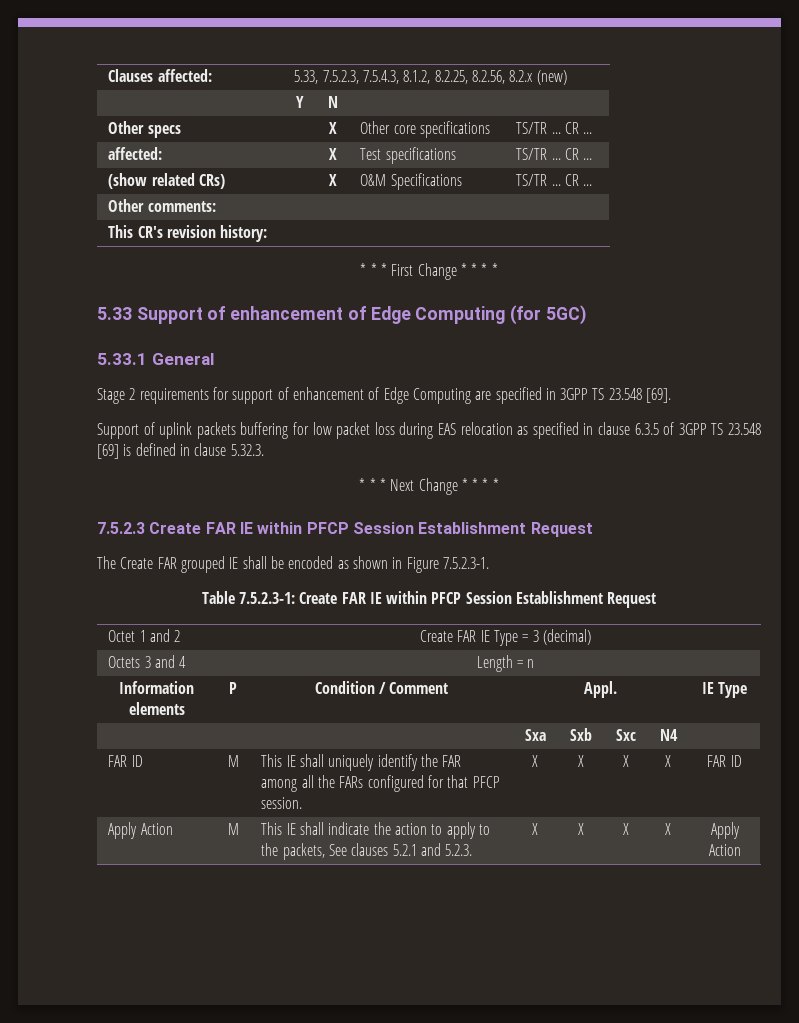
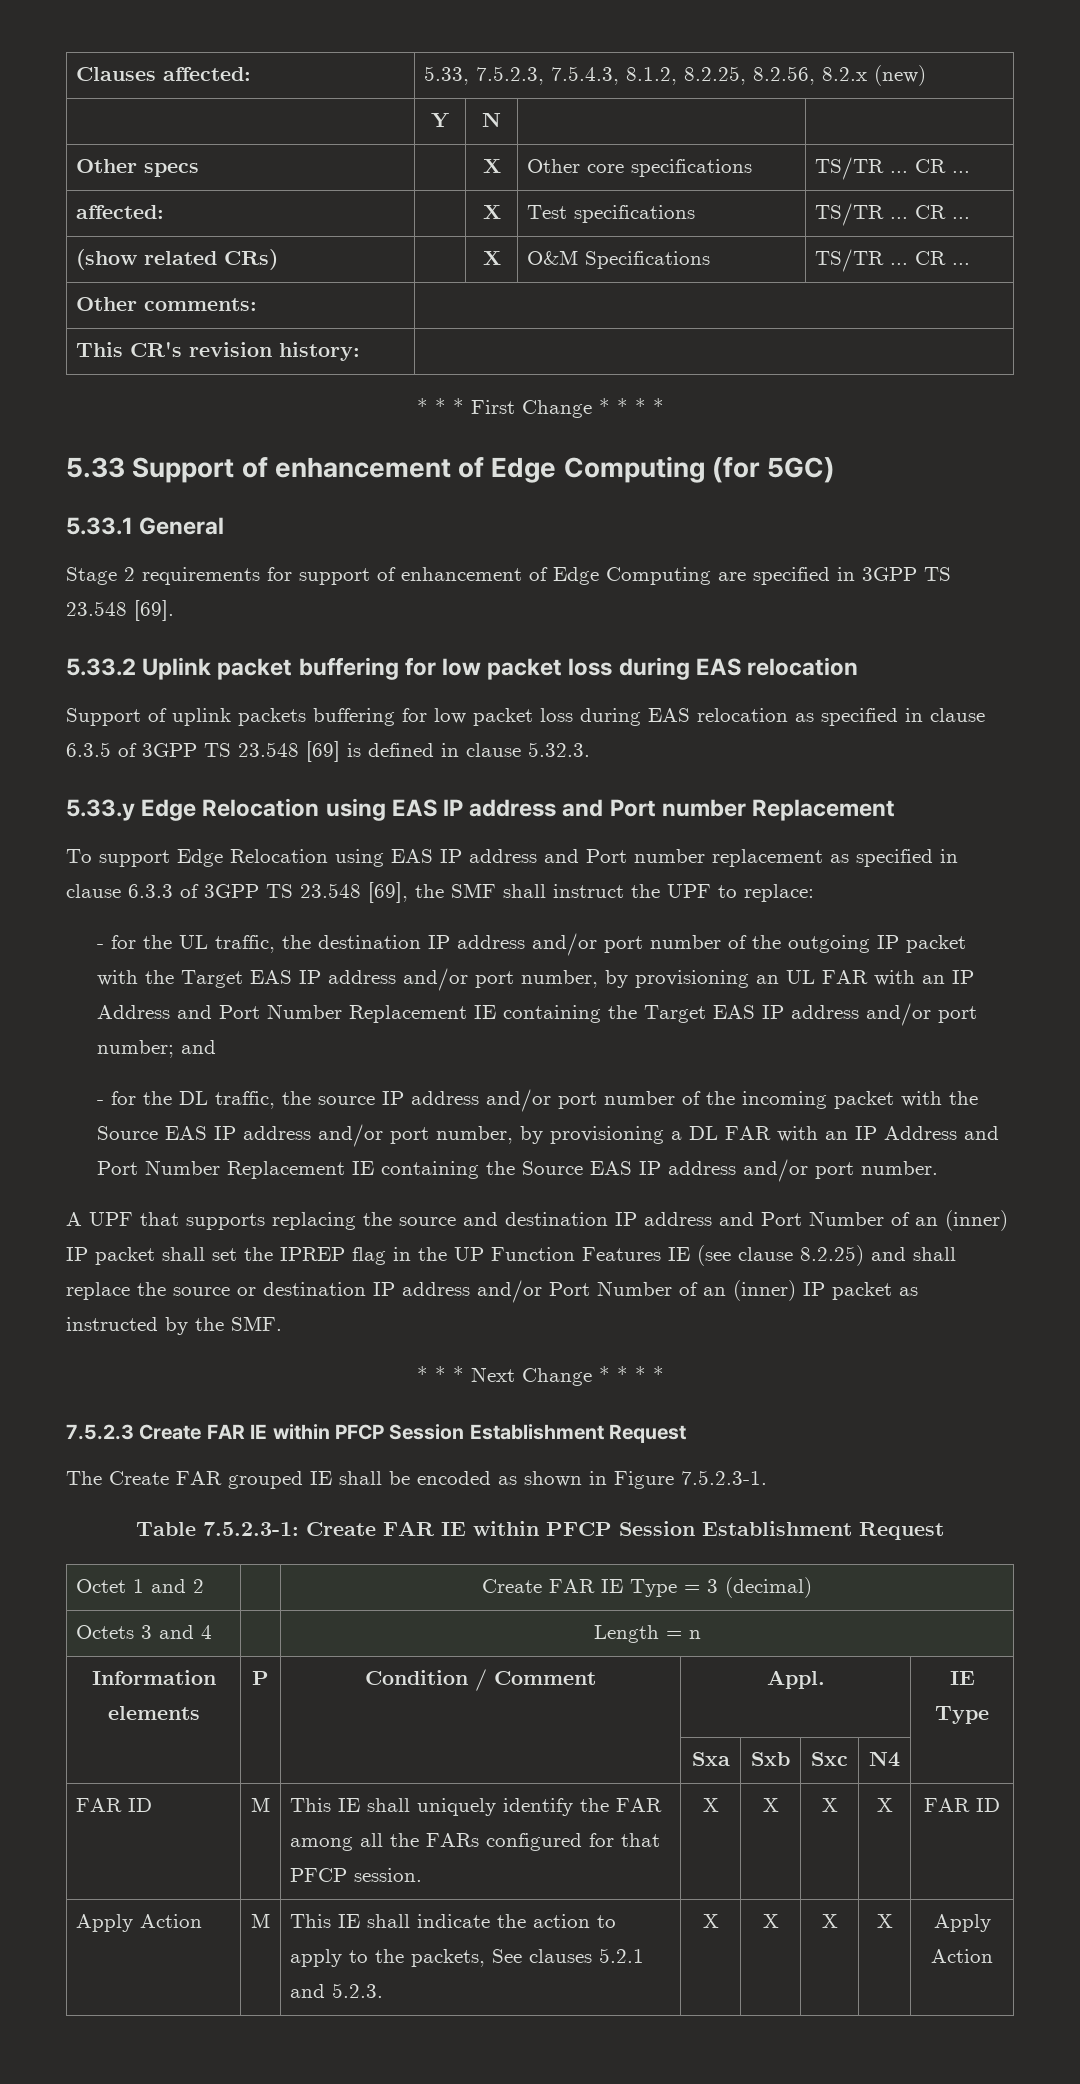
(672, 395) none -> [66,657,859,680] // 5.33.2 Uplink packet buffering for low packet loss during EAS relocation
(264, 450) none -> [66,798,896,821] [66,849,958,867] [66,882,814,903] [97,933,967,956] [97,968,975,991] [97,1003,978,1026] [97,1040,217,1058] [97,1089,979,1112] [97,1124,1000,1147] [97,1159,939,1182] [66,1210,1008,1231] [66,1245,956,1266] [66,1280,918,1303] [66,1316,282,1335] // 5.33.y Edge Relocation using EAS IP address and Port number Replacement // To support Edge Relocation using EAS IP address and Port number replacement as specified in clause 6.3.3 of 3GPP TS 23.548 [69], the SMF shall instruct the UPF to replace: // - for the UL traffic, the destination IP address and/or port number of the outgoing IP packet with the Target EAS IP address and/or port number, by provisioning an UL FAR with an IP Address and Port Number Replacement IE containing the Target EAS IP address and/or port number; and // - for the DL traffic, the source IP address and/or port number of the incoming packet with the Source EAS IP address and/or port number, by provisioning a DL FAR with an IP Address and Port Number Replacement IE containing the Source EAS IP address and/or port number. // A UPF that supports replacing the source and destination IP address and Port Number of an (inner) IP packet shall set the IPREP flag in the UP Function Features IE (see clause 8.2.25) and shall replace the source or destination IP address and/or Port Number of an (inner) IP packet as instructed by the SMF.

